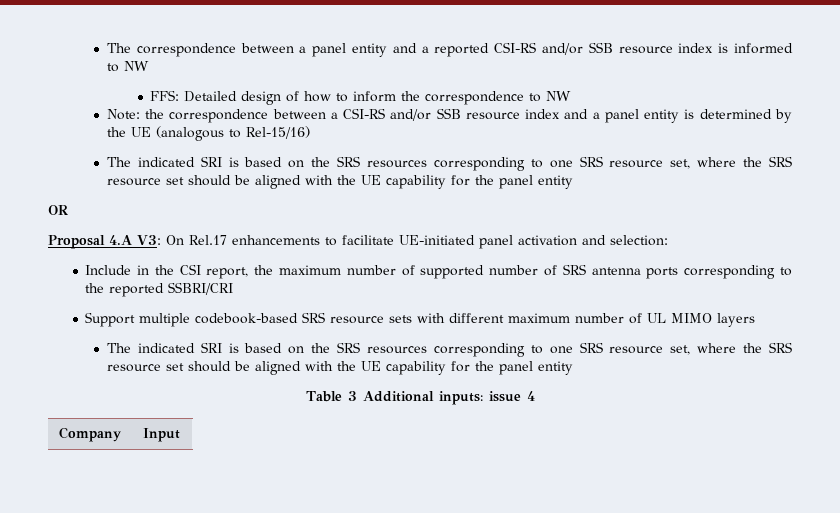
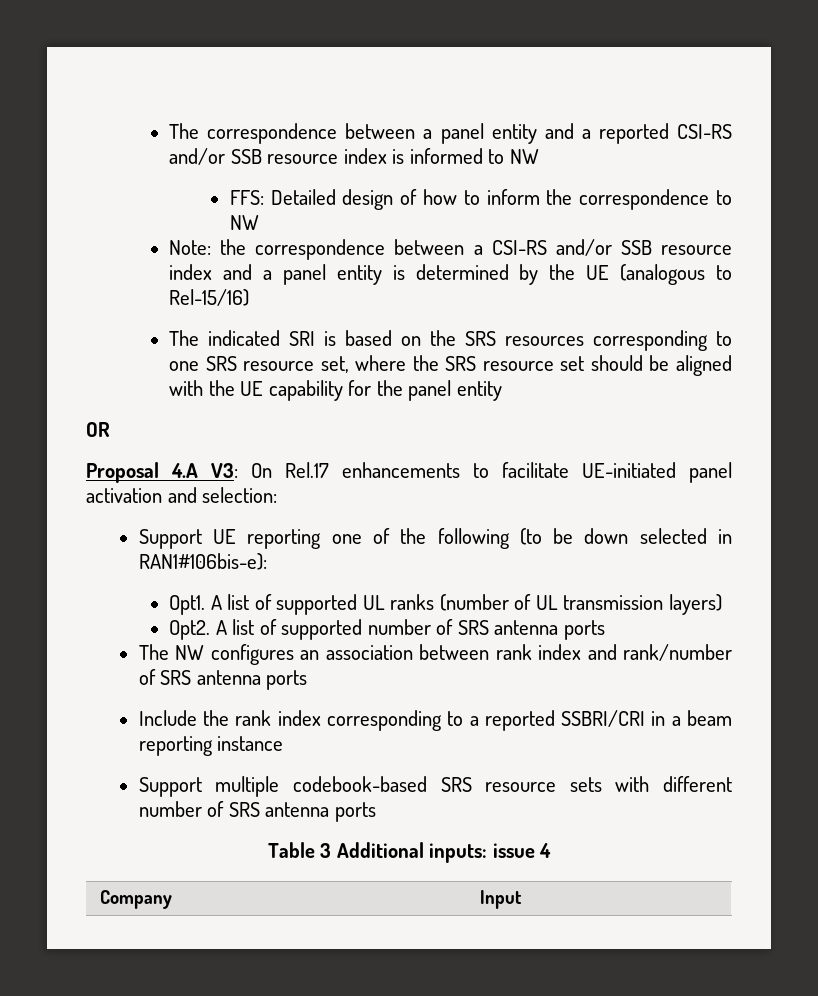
[85,264,396,279] Include in the CSI report, the maximum number -> [138,528,732,549] [138,553,267,570] [169,594,723,615] [169,619,255,640] Support UE reporting one of the following (to be down selected in RAN1#106bis-e): // Opt1. A list of supported UL ranks (number of UL transmission layers) // Opt2. A list
[684,265,793,279] [85,283,105,293] corresponding to the -> [138,644,733,665] [138,669,308,690] [138,710,479,731] // The NW configures an association between rank index and rank/number of SRS antenna ports // Include the rank index corresponding to a
(234, 288) none -> [651,710,732,726] [138,736,284,756] in a beam reporting instance
[508,313,756,327] [106,342,792,357] [106,361,573,375] maximum number of UL MIMO layers // The indicated SRI is based on the SRS resources corresponding to one SRS resource set, where the SRS resource set should be aligned with the UE capability for the panel entity -> [138,801,376,822] number of SRS antenna ports

